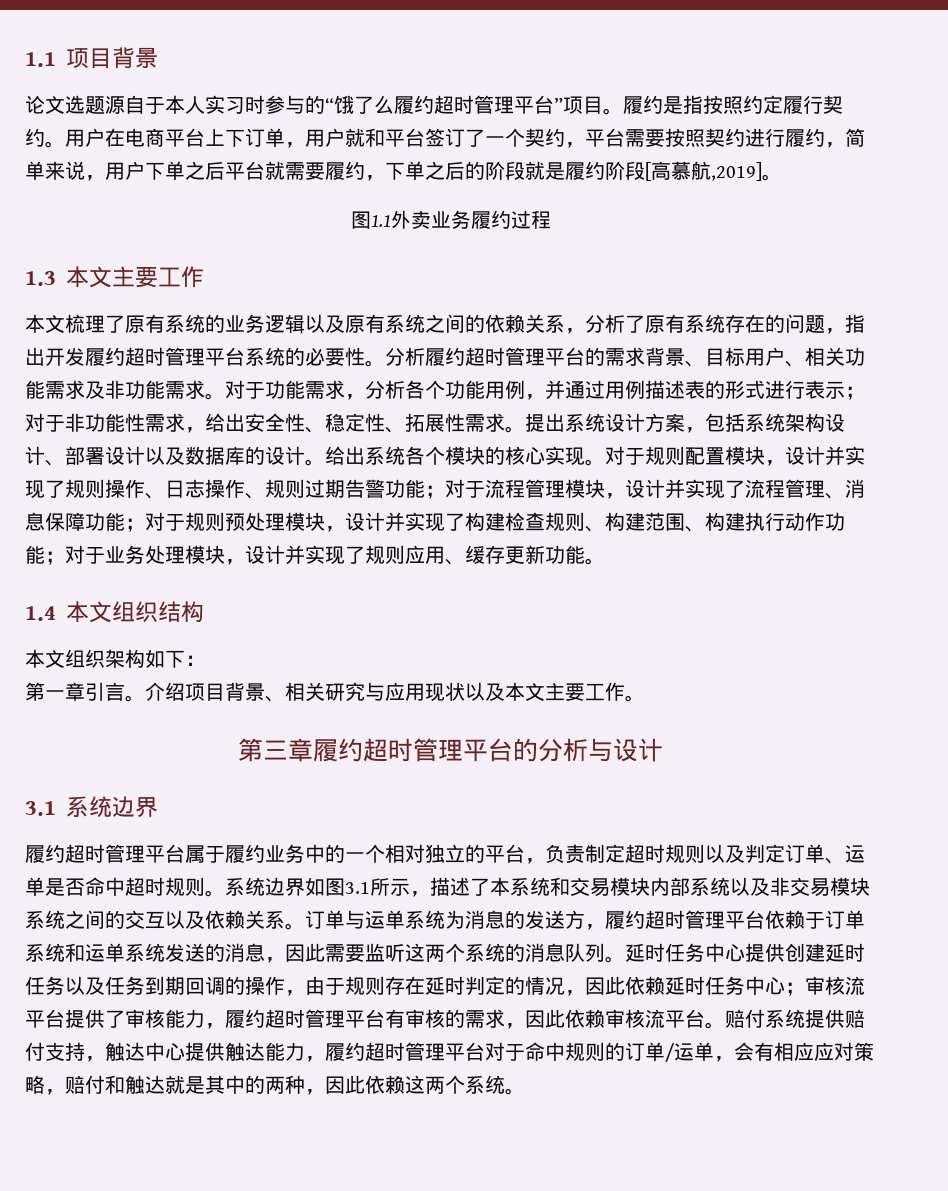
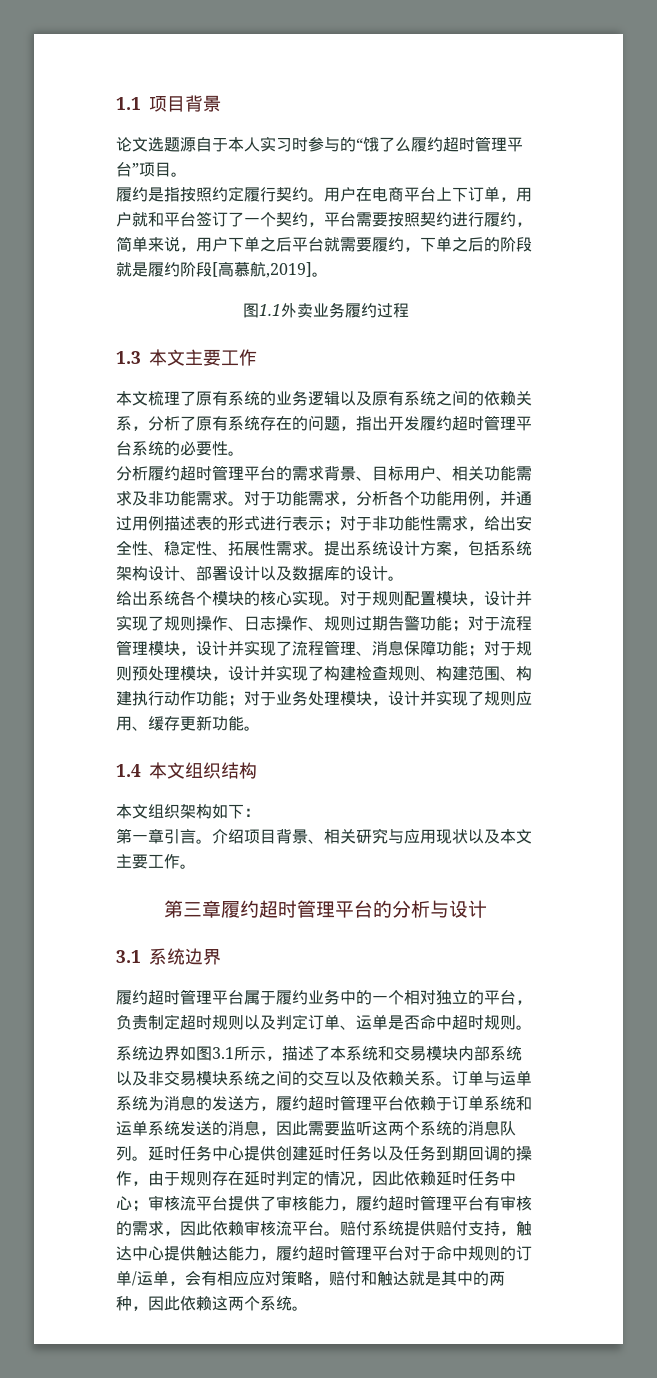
(623, 111) none -> (187, 174) //
(385, 363) none -> (244, 453) //
(325, 462) none -> (404, 578) //
(225, 893) none -> (532, 1027) //

